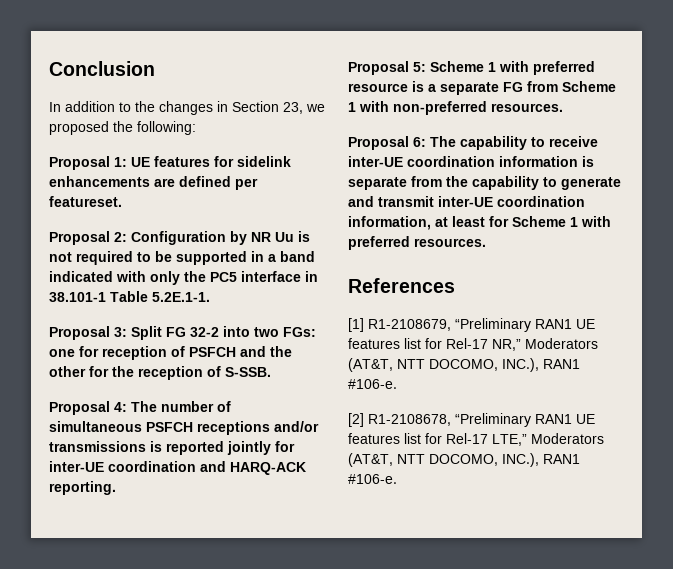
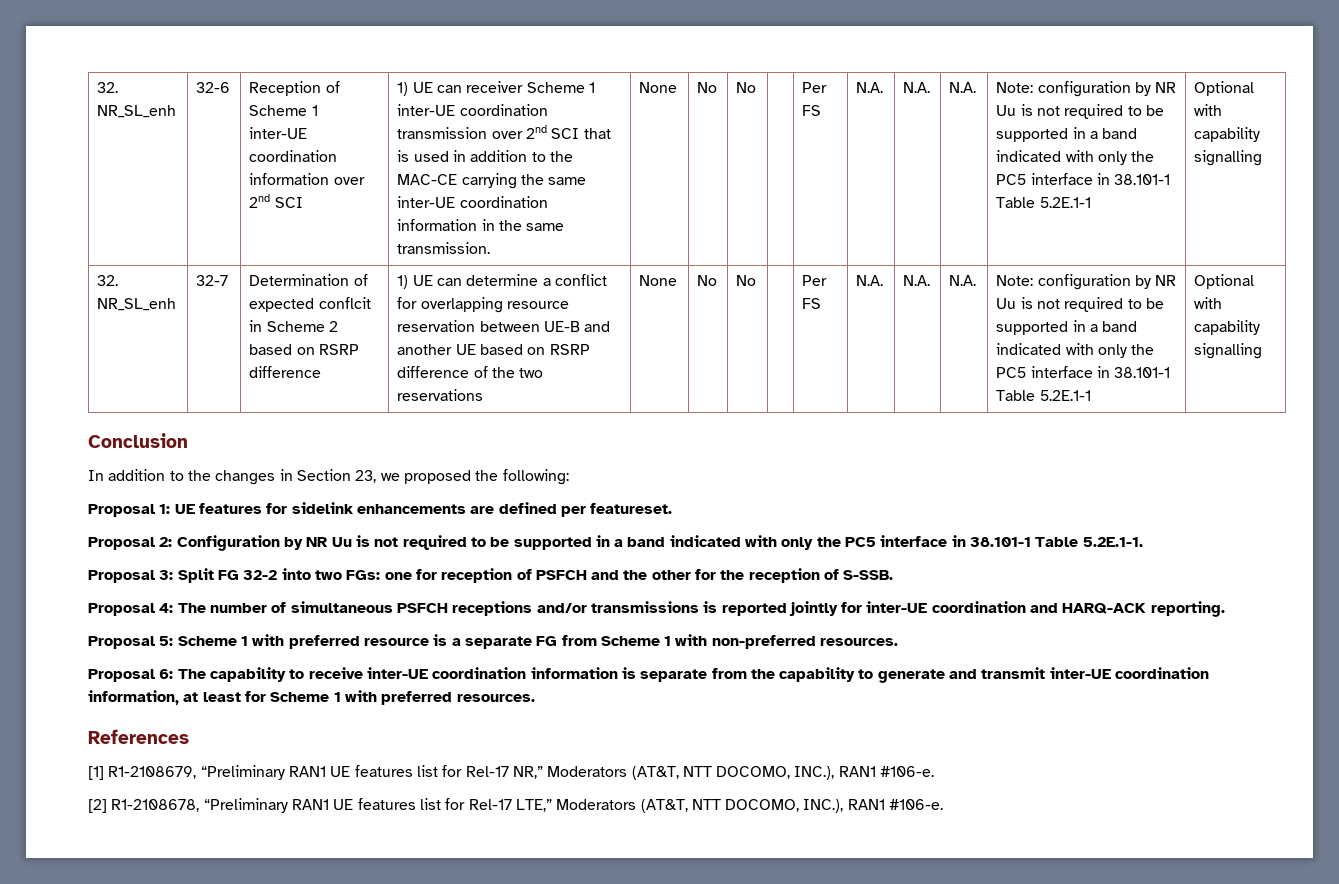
(49, 68) none -> [97,82,119,93] [97,105,177,118] [196,82,231,93] [249,81,340,96] [249,105,318,116] [249,127,308,139] [249,150,338,162] [249,173,365,185] [249,194,303,208] [397,81,595,96] [397,104,548,116] [397,125,611,139] [397,150,573,162] [397,173,587,189] [397,196,548,208] [397,219,565,231] [397,242,491,254] [639,82,678,93] [697,82,718,93] [736,82,757,93] [802,82,828,93] [802,105,822,116] [856,82,884,93] [903,82,931,93] [949,82,977,93] [996,81,1177,97] [996,104,1164,119] [996,127,1138,142] [996,150,1155,165] [996,173,1171,185] [996,197,1091,208] [1194,81,1255,96] [1194,104,1223,116] [1194,127,1261,142] [1194,150,1263,166] [97,275,119,286] [97,298,177,311] [196,275,229,286] [249,274,368,286] [249,297,371,312] [249,320,338,332] [249,344,359,355] [249,366,322,378] [397,274,607,289] [397,297,569,313] [397,320,611,332] [397,344,590,355] [397,366,544,378] [397,389,484,401] [639,275,678,286] [697,275,718,286] [736,275,757,286] [802,275,828,286] [802,298,822,309] [856,275,884,286] [903,275,931,286] [949,275,977,286] [996,274,1177,290] [996,297,1164,312] [996,320,1138,335] [996,343,1155,358] [996,366,1171,378] [996,390,1091,401] [1194,274,1255,289] [1194,297,1223,309] [1194,320,1261,335] [1194,343,1263,359] 32. NR_SL_enh | 32-6 | Reception of Scheme 1 inter-UE coordination information over 2nd SCI | 1) UE can receiver Scheme 1 inter-UE coordination transmission over 2nd SCI that is used in addition to the MAC-CE carrying the same inter-UE coordination information in the same transmission. | None | No | No | | Per FS | N.A. | N.A. | N.A. | Note: configuration by NR Uu is not required to be supported in a band indicated with only the PC5 interface in 38.101-1 Table 5.2E.1-1 | Optional with capability signalling // 32. NR_SL_enh | 32-7 | Determination of expected conflcit in Scheme 2 based on RSRP difference | 1) UE can determine a conflict for overlapping resource reservation between UE-B and another UE based on RSRP difference of the two reservations | None | No | No | | Per FS | N.A. | N.A. | N.A. | Note: configuration by NR Uu is not required to be supported in a band indicated with only the PC5 interface in 38.101-1 Table 5.2E.1-1 | Optional with capability signalling //

